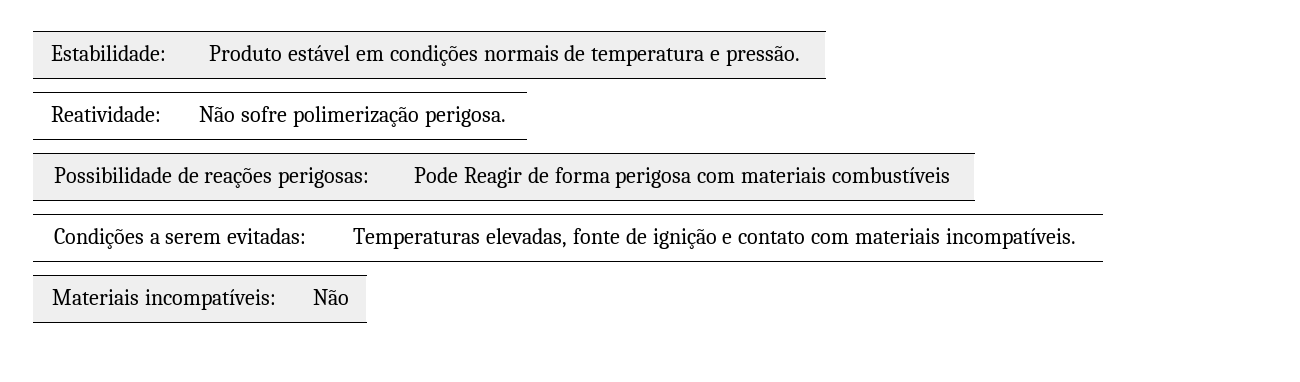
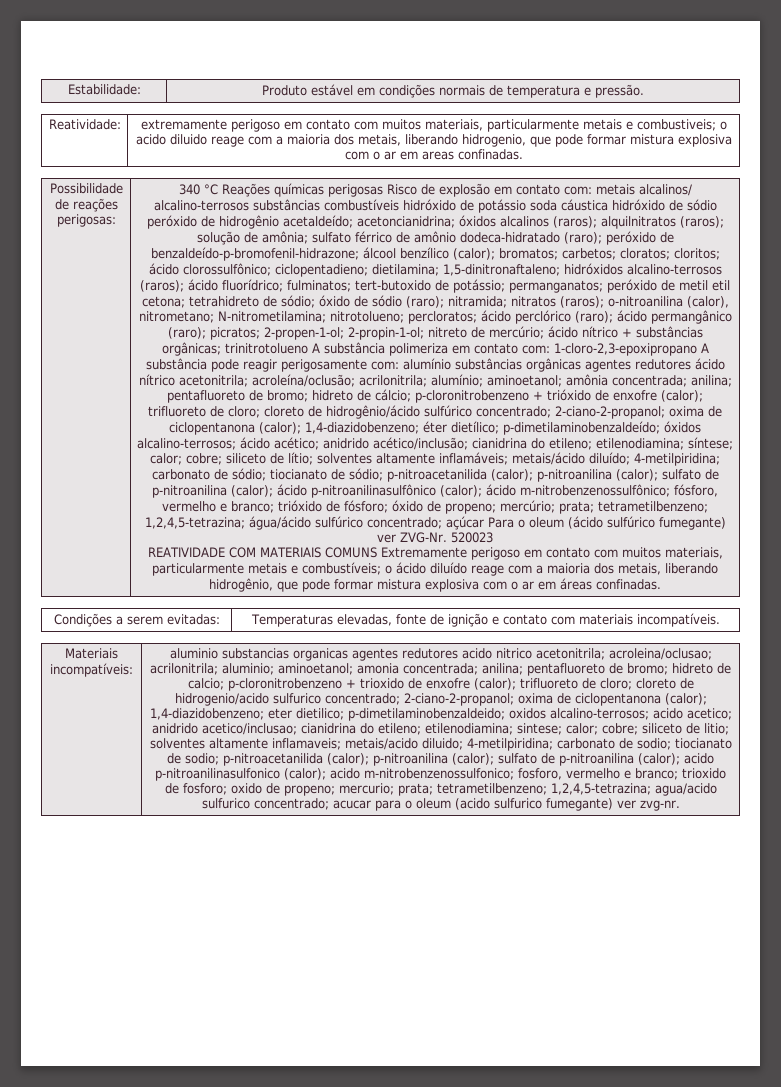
[199,106,506,127] [53,167,370,188] [413,167,951,188] Não sofre polimerização perigosa. // Possibilidade de reações perigosas: | Pode Reagir de forma perigosa com materiais combustíveis -> [140,119,727,132] [135,134,732,147] [344,149,523,160] [49,183,123,194] [54,198,118,212] [56,214,116,227] [178,183,692,197] [153,199,717,213] [146,215,724,229] [196,231,674,245] [150,247,720,261] [148,263,722,277] [140,279,730,293] [141,295,729,308] [138,310,732,324] [167,326,703,340] [161,342,709,356] [145,358,725,372] [138,374,732,387] [167,389,703,403] [148,405,722,419] [169,421,701,435] [137,437,733,450] [150,452,720,466] [151,468,719,482] [152,484,718,498] [162,500,708,514] [144,516,726,530] [377,532,493,543] [147,547,723,560] [152,562,718,576] [209,578,661,592] extremamente perigoso em contato com muitos materiais, particularmente metais e combustiveis; o acido diluido reage com a maioria dos metais, liberando hidrogenio, que pode formar mistura explosiva com o ar em areas confinadas. // Possibilidade de reações perigosas: | 340 °C Reações químicas perigosas Risco de explosão em contato com: metais alcalinos/ alcalino-terrosos substâncias combustíveis hidróxido de potássio soda cáustica hidróxido de sódio peróxido de hidrogênio acetaldeído; acetoncianidrina; óxidos alcalinos (raros); alquilnitratos (raros); solução de amônia; sulfato férrico de amônio dodeca-hidratado (raro); peróxido de benzaldeído-p-bromofenil-hidrazone; álcool benzílico (calor); bromatos; carbetos; cloratos; cloritos; ácido clorossulfônico; ciclopentadieno; dietilamina; 1,5-dinitronaftaleno; hidróxidos alcalino-terrosos (raros); ácido fluorídrico; fulminatos; tert-butoxido de potássio; permanganatos; peróxido de metil etil cetona; tetrahidreto de sódio; óxido de sódio (raro); nitramida; nitratos (raros); o-nitroanilina (calor), nitrometano; N-nitrometilamina; nitrotolueno; percloratos; ácido perclórico (raro); ácido permangânico (raro); picratos; 2-propen-1-ol; 2-propin-1-ol; nitreto de mercúrio; ácido nítrico + substâncias orgânicas; trinitrotolueno A substância polimeriza em contato com: 1-cloro-2,3-epoxipropano A substância pode reagir perigosamente com: alumínio substâncias orgânicas agentes redutores ácido nítrico acetonitrila; acroleína/oclusão; acrilonitrila; alumínio; aminoetanol; amônia concentrada; anilina; pentafluoreto de bromo; hidreto de cálcio; p-cloronitrobenzeno + trióxido de enxofre (calor); trifluoreto de cloro; cloreto de hidrogênio/ácido sulfúrico concentrado; 2-ciano-2-propanol; oxima de ciclopentanona (calor); 1,4-diazidobenzeno; éter dietílico; p-dimetilaminobenzaldeído; óxidos alcalino-terrosos; ácido acético; anidrido acético/inclusão; cianidrina do etileno; etilenodiamina; síntese; calor; cobre; siliceto de lítio; solventes altamente inflamáveis; metais/ácido diluído; 4-metilpiridina; carbonato de sódio; tiocianato de sódio; p-nitroacetanilida (calor); p-nitroanilina (calor); sulfato de p-nitroanilina (calor); ácido p-nitroanilinasulfônico (calor); ácido m-nitrobenzenossulfônico; fósforo, vermelho e branco; trióxido de fósforo; óxido de propeno; mercúrio; prata; tetrametilbenzeno; 1,2,4,5-tetrazina; água/ácido sulfúrico concentrado; açúcar Para o oleum (ácido sulfúrico fumegante) ver ZVG-Nr. 520023 // REATIVIDADE COM MATERIAIS COMUNS Extremamente perigoso em contato com muitos materiais, particularmente metais e combustíveis; o ácido diluído reage com a maioria dos metais, liberando hidrogênio, que pode formar mistura explosiva com o ar em áreas confinadas.
[312,289,349,305] Não -> [169,648,712,661] [150,663,731,676] [187,678,694,691] [174,693,707,706] [149,708,732,721] [152,723,729,735] [149,738,732,751] [167,753,714,766] [155,768,726,781] [164,783,717,796] [201,798,680,811] aluminio substancias organicas agentes redutores acido nitrico acetonitrila; acroleina/oclusao; acrilonitrila; aluminio; aminoetanol; amonia concentrada; anilina; pentafluoreto de bromo; hidreto de calcio; p-cloronitrobenzeno + trioxido de enxofre (calor); trifluoreto de cloro; cloreto de hidrogenio/acido sulfurico concentrado; 2-ciano-2-propanol; oxima de ciclopentanona (calor); 1,4-diazidobenzeno; eter dietilico; p-dimetilaminobenzaldeido; oxidos alcalino-terrosos; acido acetico; anidrido acetico/inclusao; cianidrina do etileno; etilenodiamina; sintese; calor; cobre; siliceto de litio; solventes altamente inflamaveis; metais/acido diluido; 4-metilpiridina; carbonato de sodio; tiocianato de sodio; p-nitroacetanilida (calor); p-nitroanilina (calor); sulfato de p-nitroanilina (calor); acido p-nitroanilinasulfonico (calor); acido m-nitrobenzenossulfonico; fosforo, vermelho e branco; trioxido de fosforo; oxido de propeno; mercurio; prata; tetrametilbenzeno; 1,2,4,5-tetrazina; agua/acido sulfurico concentrado; acucar para o oleum (acido sulfurico fumegante) ver zvg-nr.

